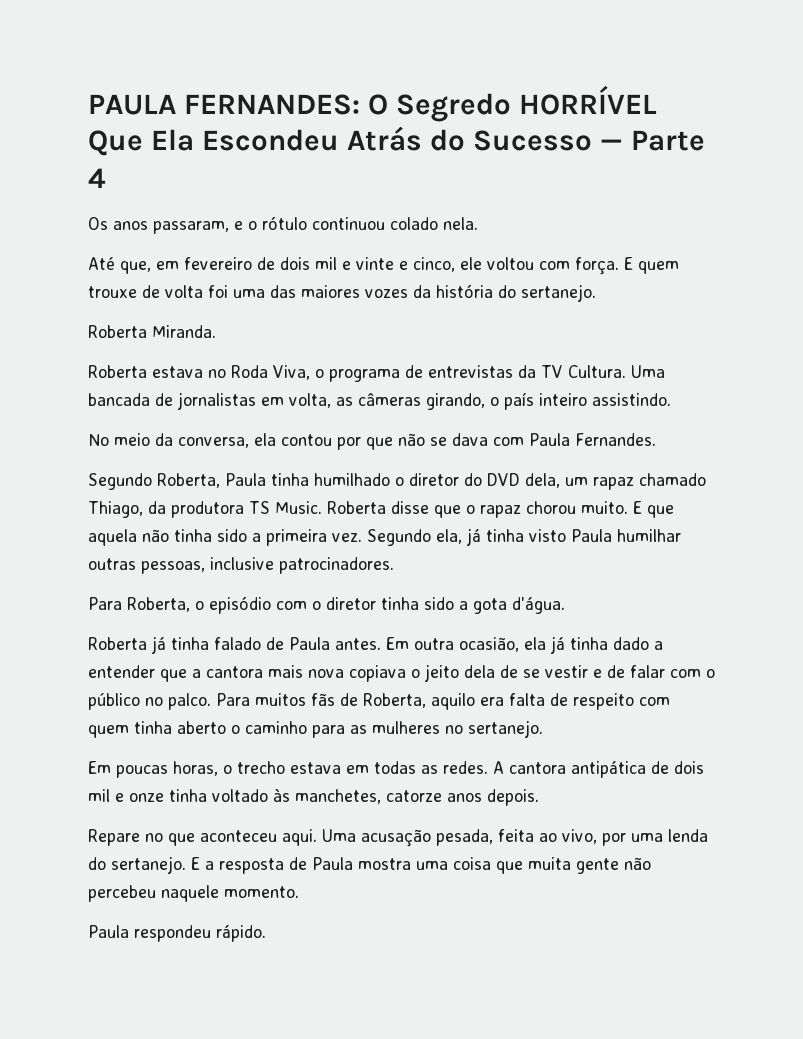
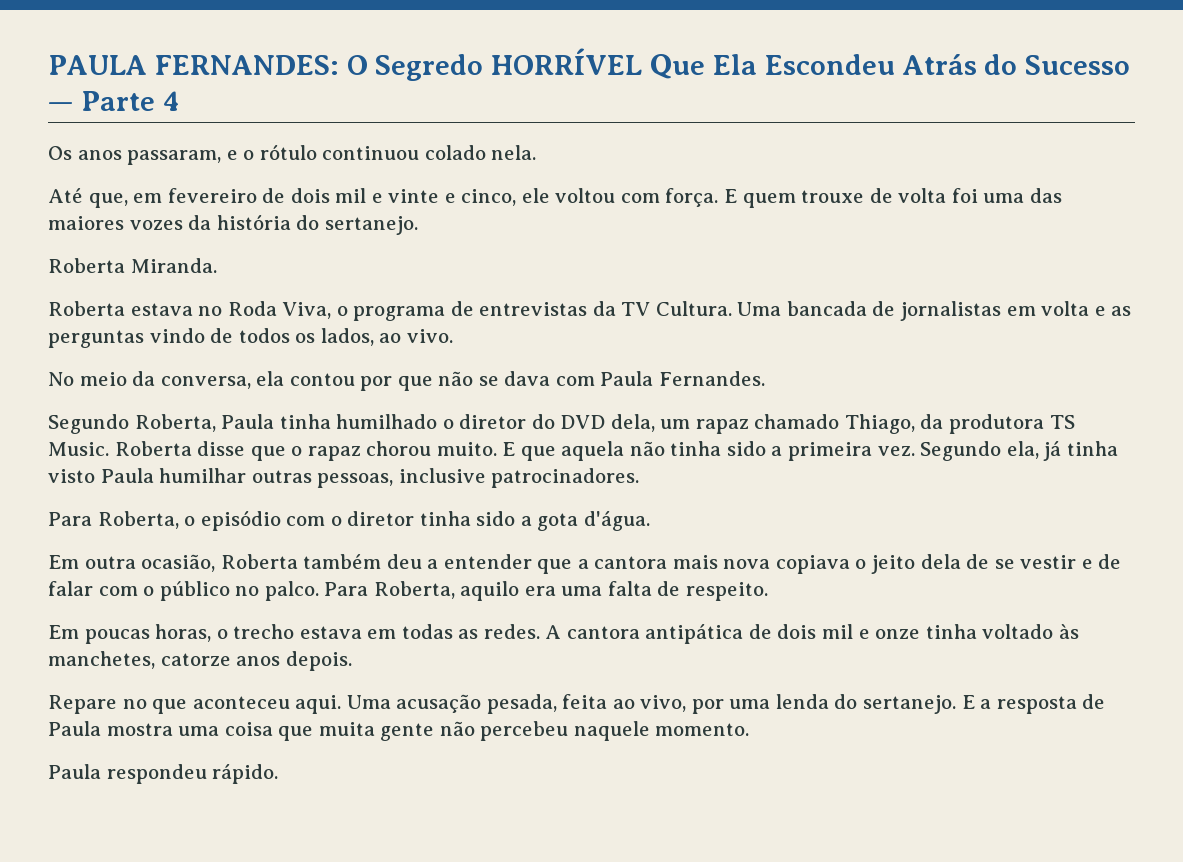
[289,392,671,410] volta, as câmeras girando, o país inteiro assistindo. -> [1041,301,1132,316] [48,328,453,348] volta e as perguntas vindo de todos os lados, ao vivo.
[88,636,649,654] Roberta já tinha falado de Paula antes. Em outra ocasião, ela já tinha dado -> [48,554,422,572] Em outra ocasião, Roberta também deu
[255,693,358,706] muitos fãs de -> (369, 589) none
(504, 701) none -> [561,586,603,596] uma
[573,693,670,710] [88,720,543,738] respeito com quem tinha aberto o caminho para as mulheres no sertanejo. -> [685,582,768,601] respeito.

